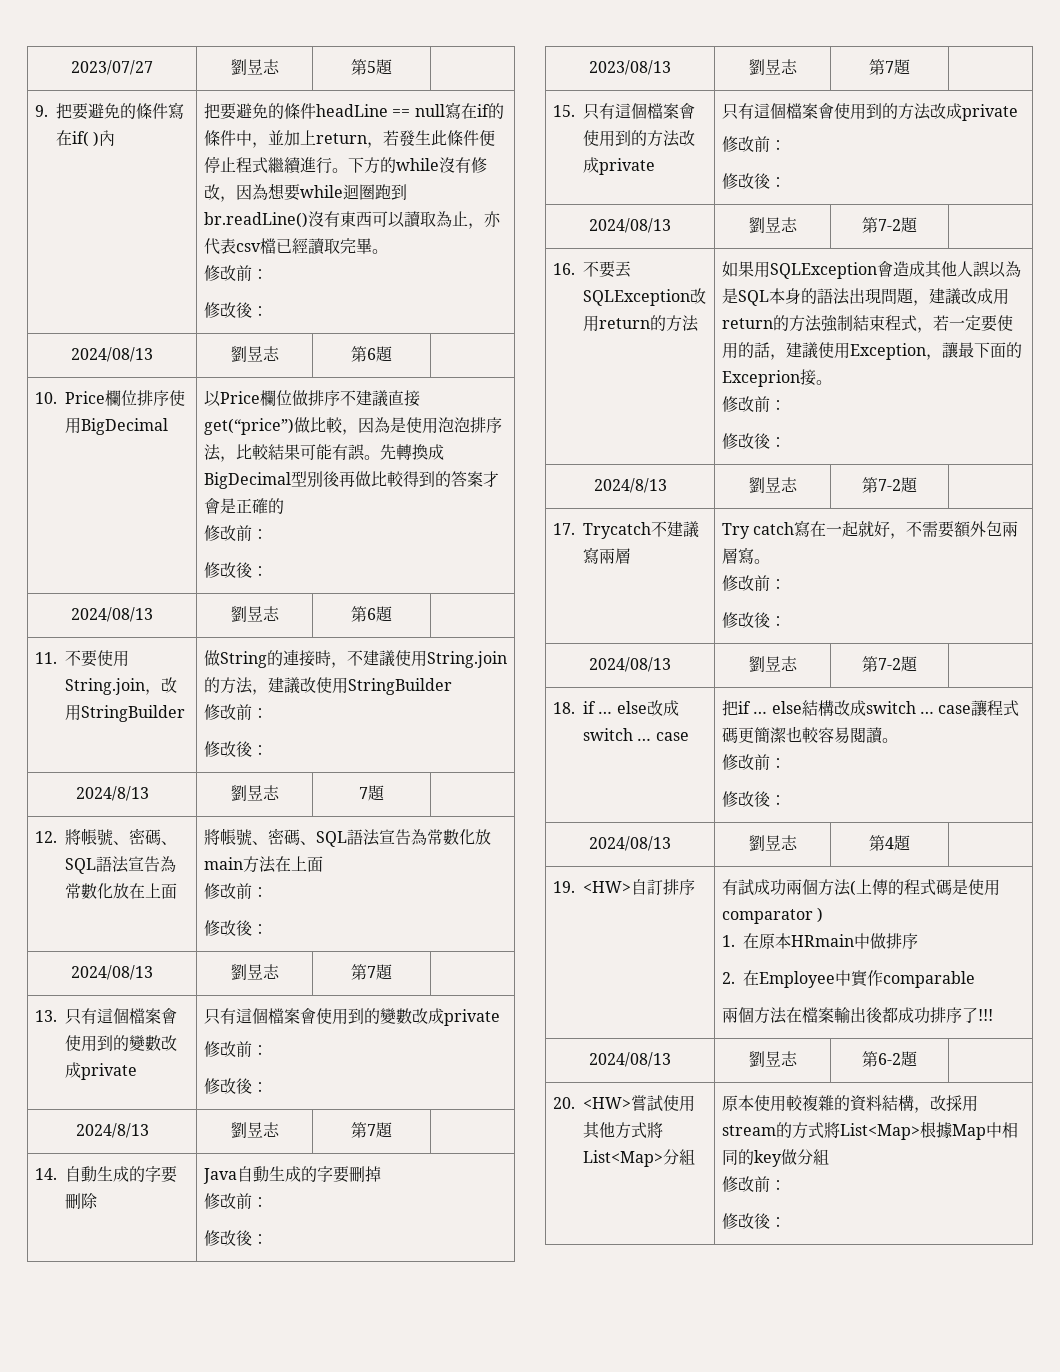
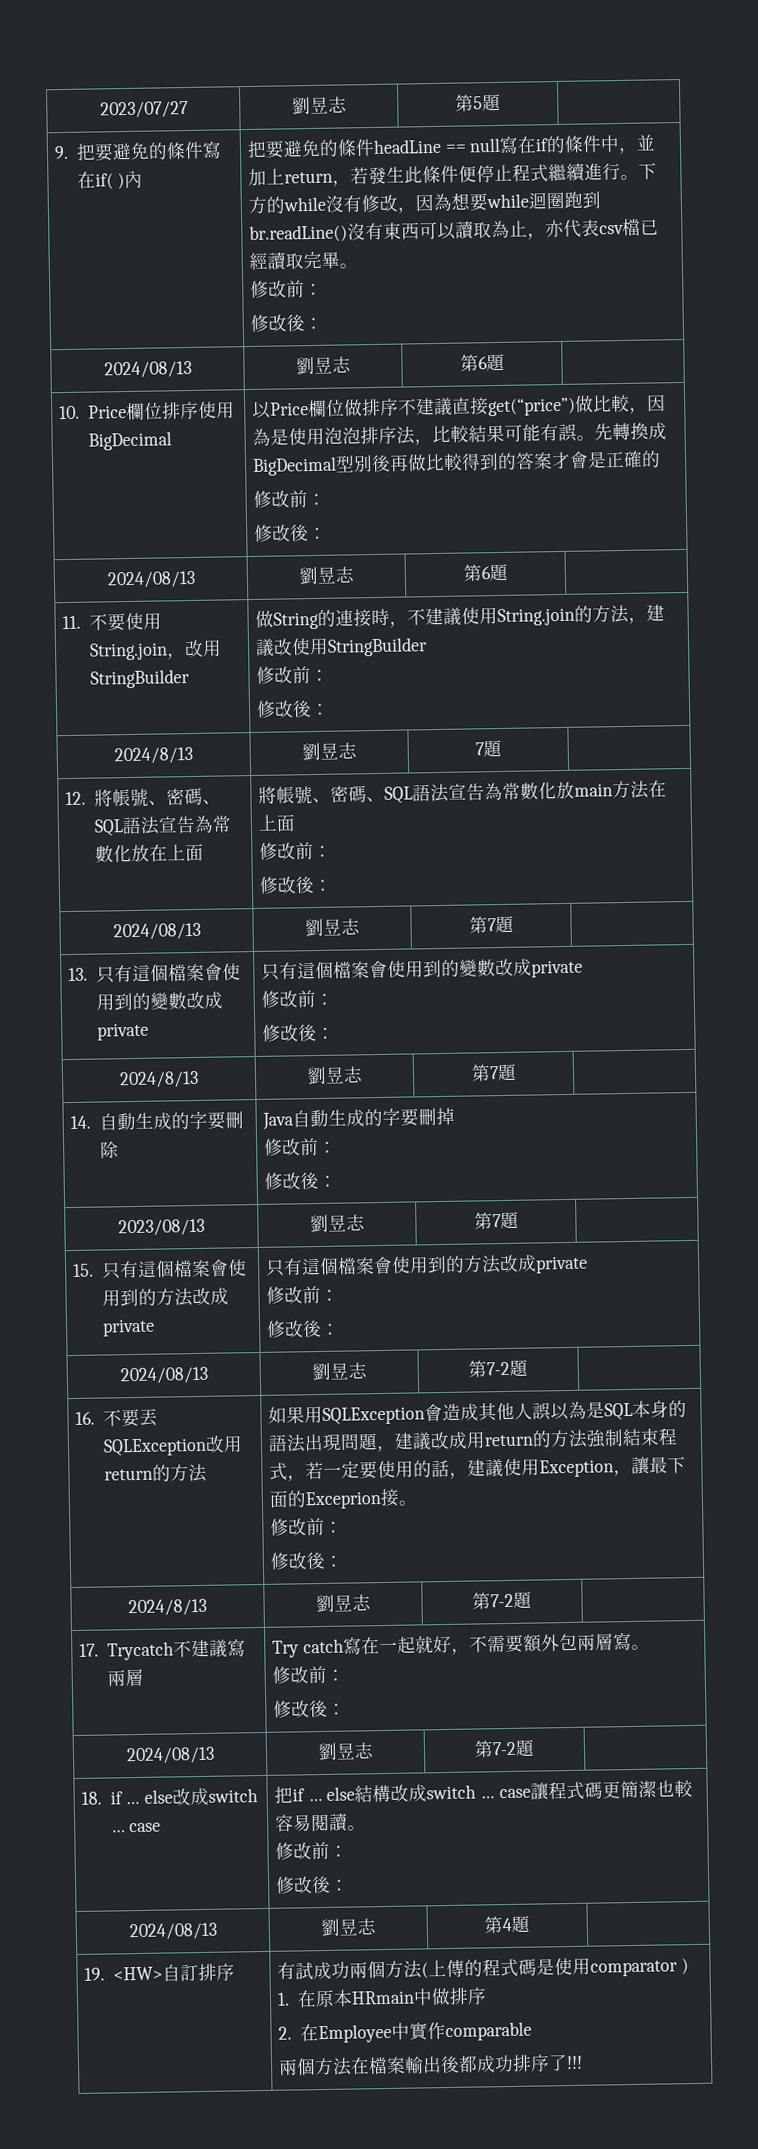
[589,1052,671,1067] [748,1051,798,1067] [862,1051,918,1067] [552,1095,695,1112] [582,1122,663,1139] [582,1149,695,1167] [721,1095,978,1113] [721,1121,1018,1140] [721,1149,829,1167] [721,1176,786,1192] [721,1213,786,1229] // 2024/08/13 | 劉昱志 | 第6-2題 | // 20. <HW>嘗試使用其他方式將List<Map>分組 | 原本使用較複雜的資料結構，改採用stream的方式將List<Map>根據Map中相同的key做分組 // 修改前： // 修改後： -> (583, 2062) none

